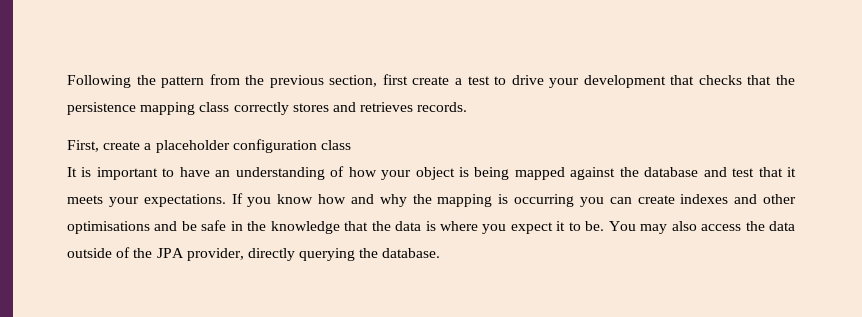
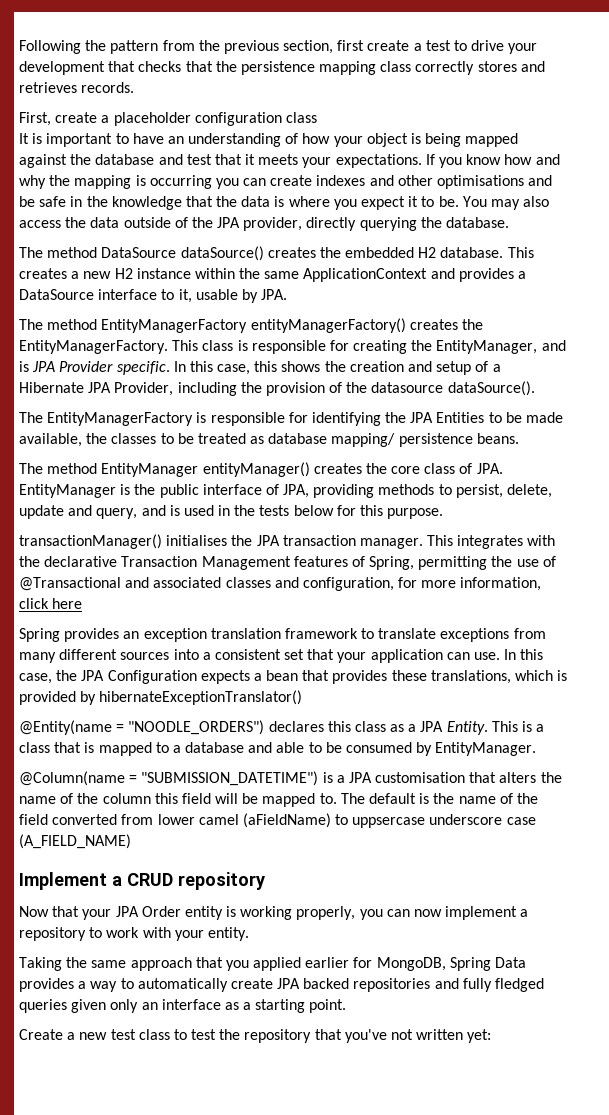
(441, 253) none -> [19,246,534,261] [19,268,527,282] [19,289,288,303] [19,318,483,333] [19,340,566,354] [19,361,501,375] [19,381,535,396] [19,412,564,426] [19,433,519,447] [19,462,503,477] [19,484,553,498] [19,505,444,519] [19,534,556,549] [19,556,556,570] [19,577,542,591] [19,598,83,609] [19,628,546,642] [19,649,544,663] [19,670,568,684] [19,690,303,705] [19,720,545,735] [19,742,537,756] [19,771,562,786] [19,793,538,807] [19,813,536,828] [19,834,131,849] [19,872,265,890] [19,906,529,920] [19,927,249,941] [19,957,527,971] [19,978,545,992] [19,999,347,1013] [19,1029,492,1043] // The method DataSource dataSource() creates the embedded H2 database. This creates a new H2 instance within the same ApplicationContext and provides a DataSource interface to it, usable by JPA. // The method EntityManagerFactory entityManagerFactory() creates the EntityManagerFactory. This class is responsible for creating the EntityManager, and is JPA Provider specific. In this case, this shows the creation and setup of a Hibernate JPA Provider, including the provision of the datasource dataSource(). // The EntityManagerFactory is responsible for identifying the JPA Entities to be made available, the classes to be treated as database mapping/ persistence beans. // The method EntityManager entityManager() creates the core class of JPA. EntityManager is the public interface of JPA, providing methods to persist, delete, update and query, and is used in the tests below for this purpose. // transactionManager() initialises the JPA transaction manager. This integrates with the declarative Transaction Management features of Spring, permitting the use of @Transactional and associated classes and configuration, for more information, click here // Spring provides an exception translation framework to translate exceptions from many different sources into a consistent set that your application can use. In this case, the JPA Configuration expects a bean that provides these translations, which is provided by hibernateExceptionTranslator() // @Entity(name = "NOODLE_ORDERS") declares this class as a JPA Entity. This is a class that is mapped to a database and able to be consumed by EntityManager. // @Column(name = "SUBMISSION_DATETIME") is a JPA customisation that alters the name of the column this field will be mapped to. The default is the name of the field converted from lower camel (aFieldName) to uppsercase underscore case (A_FIELD_NAME) // Implement a CRUD repository // Now that your JPA Order entity is working properly, you can now implement a repository to work with your entity. // Taking the same approach that you applied earlier for MongoDB, Spring Data provides a way to automatically create JPA backed repositories and fully fledged queries given only an interface as a starting point. // Create a new test class to test the repository that you've not written yet:

